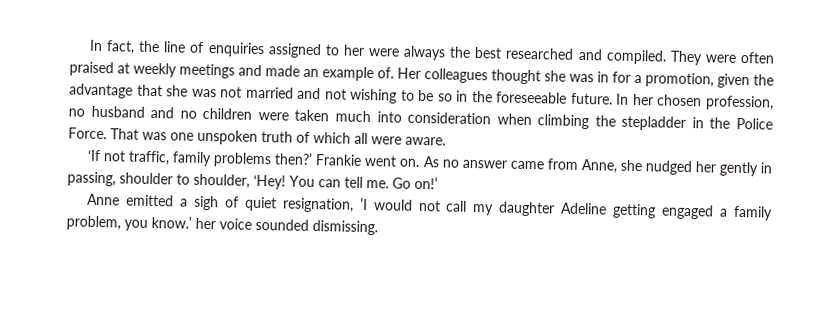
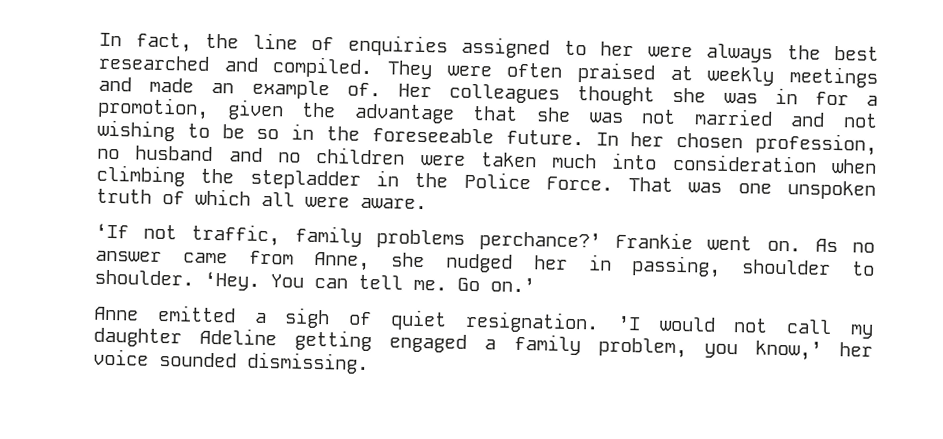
[274,152,314,166] then?’ -> [479,231,601,252] perchance?’
[718,161,758,177] gently -> (568, 262) none
[193,173,286,190] shoulder, ‘Hey! -> [94,269,260,291] shoulder. ‘Hey.
[414,176,438,190] on!’ -> [490,277,535,293] on.’
[281,197,354,213] resignation, -> [464,310,599,334] resignation.
[151,216,192,229] know.’ -> [754,340,822,361] know,’

